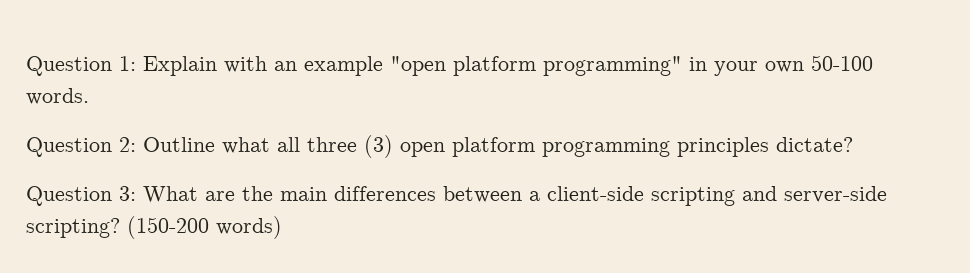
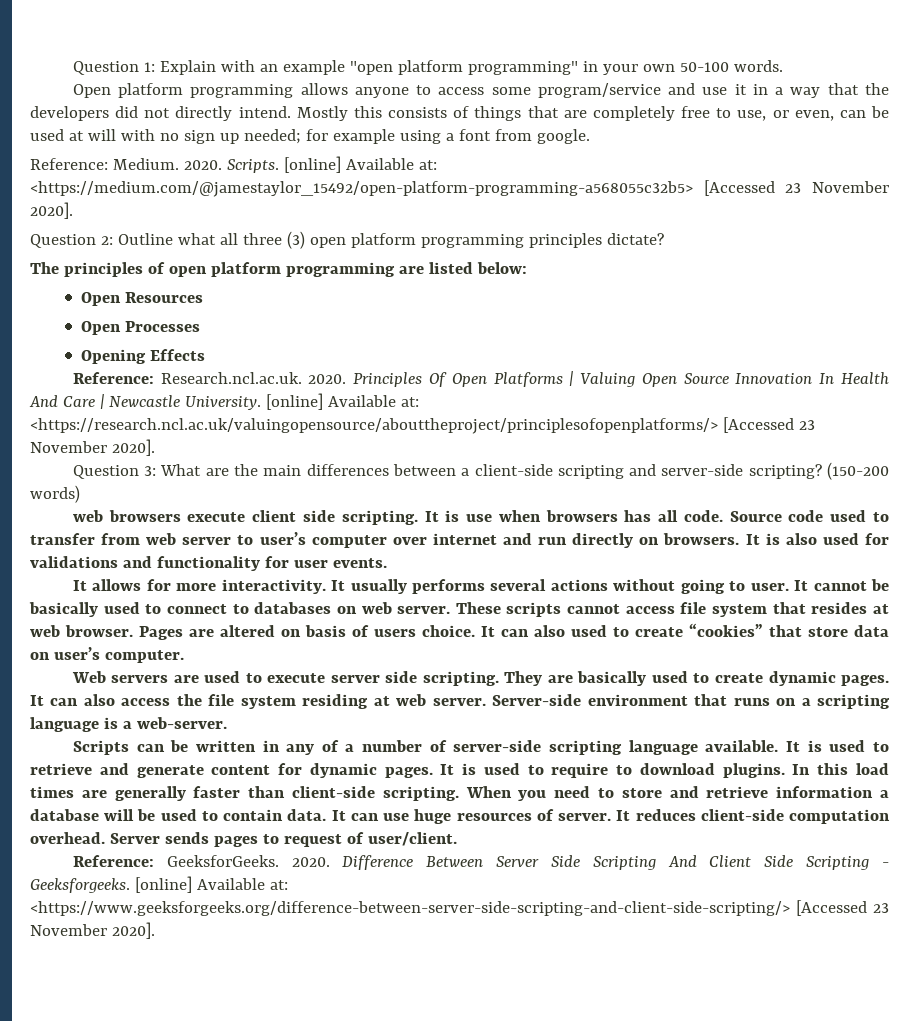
(89, 96) none -> [72,83,889,98] [30,106,889,121] [30,129,590,144] [30,156,437,173] [30,180,889,197] [30,202,73,219] // Open platform programming allows anyone to access some program/service and use it in a way that the developers did not directly intend. Mostly this consists of things that are completely free to use, or even, can be used at will with no sign up needed; for example using a font from google. // Reference: Medium. 2020. Scripts. [online] Available at: <https://medium.com/@jamestaylor_15492/open-platform-programming-a568055c32b5> [Accessed 23 November 2020].
(853, 144) none -> [30,262,527,277] [81,292,204,306] [81,321,201,335] [81,349,206,364] [72,371,889,387] [29,393,419,410] [30,417,815,434] [30,439,155,456] // The principles of open platform programming are listed below: // Open Resources // Open Processes // Opening Effects // Reference: Research.ncl.ac.uk. 2020. Principles Of Open Platforms | Valuing Open Source Innovation In Health And Care | Newcastle University. [online] Available at: <https://research.ncl.ac.uk/valuingopensource/abouttheproject/principlesofopenplatforms/> [Accessed 23 November 2020].
(282, 227) none -> [72,510,890,525] [30,532,889,548] [30,556,387,571] [72,579,889,594] [29,602,889,617] [30,623,889,640] [30,647,184,663] [71,671,889,686] [30,694,891,709] [30,717,227,732] [72,740,889,755] [30,763,889,778] [30,786,889,801] [30,809,891,824] [30,832,457,847] [72,855,890,870] [30,876,288,893] [30,900,889,916] [30,922,155,939] // web browsers execute client side scripting. It is use when browsers has all code. Source code used to transfer from web server to user’s computer over internet and run directly on browsers. It is also used for validations and functionality for user events. // It allows for more interactivity. It usually performs several actions without going to user. It cannot be basically used to connect to databases on web server. These scripts cannot access file system that resides at web browser. Pages are altered on basis of users choice. It can also used to create “cookies” that store data on user’s computer. // Web servers are used to execute server side scripting. They are basically used to create dynamic pages. It can also access the file system residing at web server. Server-side environment that runs on a scripting language is a web-server. // Scripts can be written in any of a number of server-side scripting language available. It is used to retrieve and generate content for dynamic pages. It is used to require to download plugins. In this load times are generally faster than client-side scripting. When you need to store and retrieve information a database will be used to contain data. It can use huge resources of server. It reduces client-side computation overhead. Server sends pages to request of user/client. // Reference: GeeksforGeeks. 2020. Difference Between Server Side Scripting And Client Side Scripting - Geeksforgeeks. [online] Available at: <https://www.geeksforgeeks.org/difference-between-server-side-scripting-and-client-side-scripting/> [Accessed 23 November 2020].

